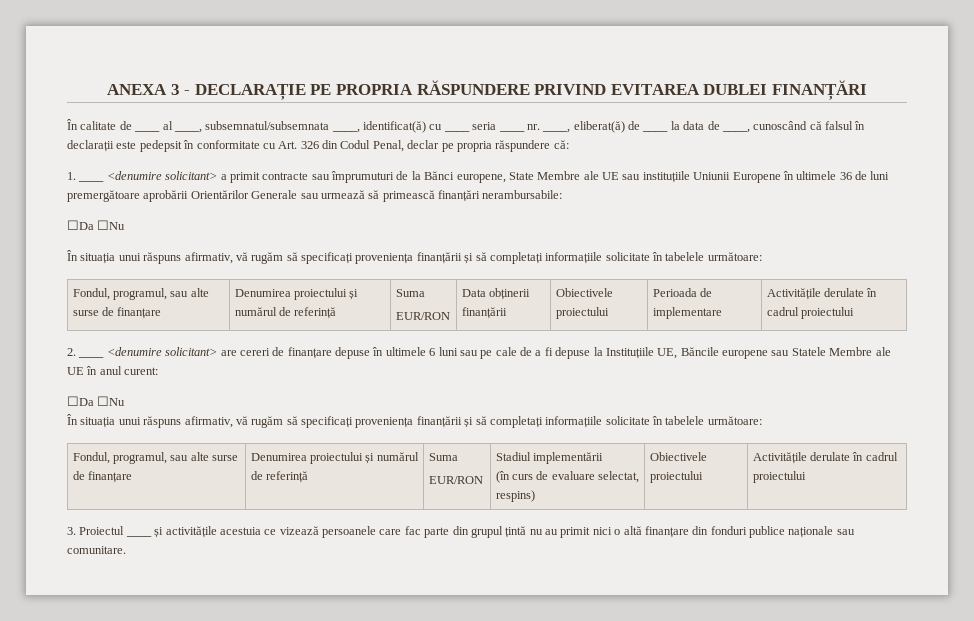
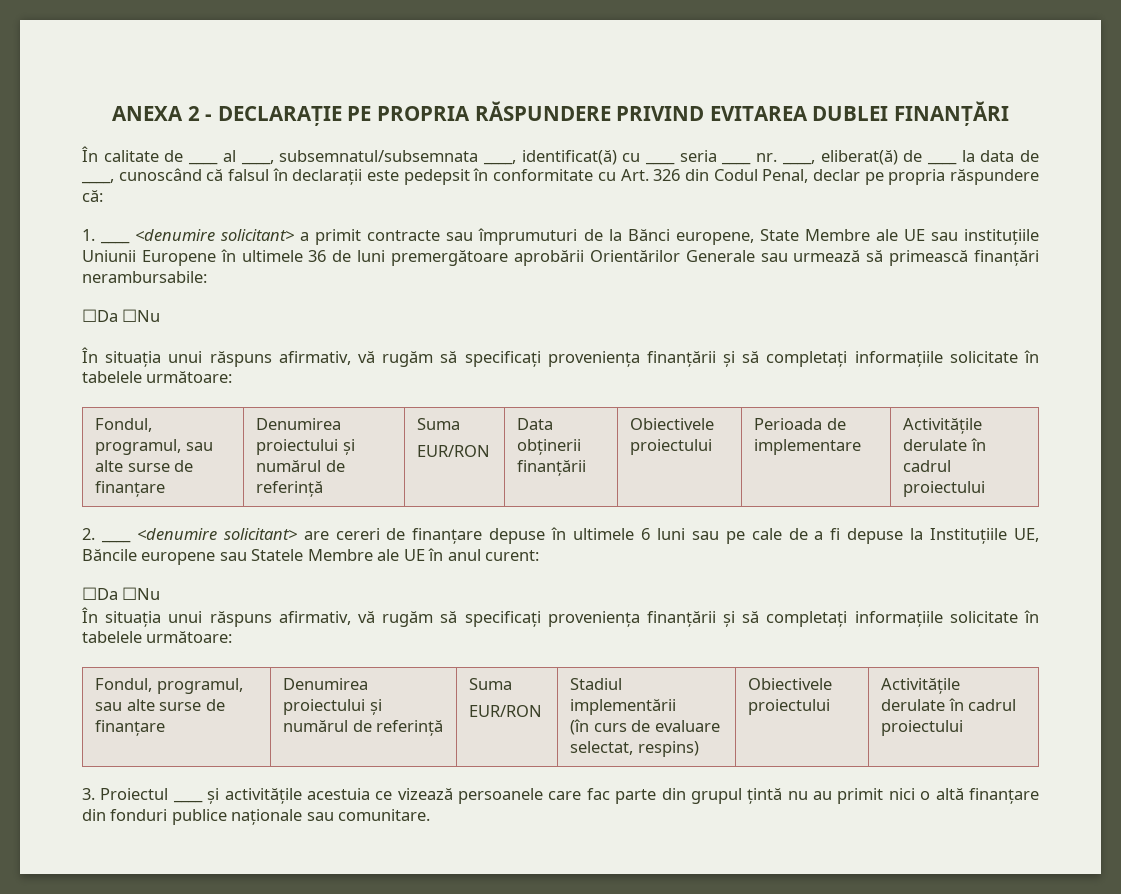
[170,84,180,95] 3 -> [187,106,200,121] 2

